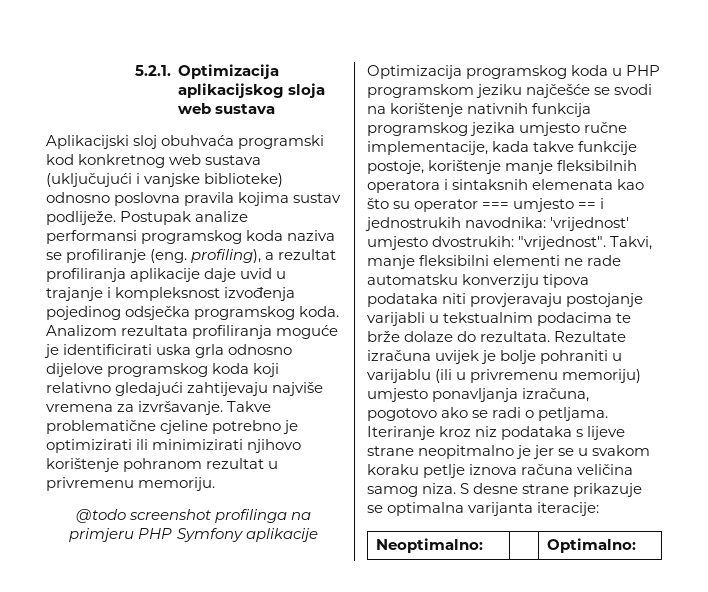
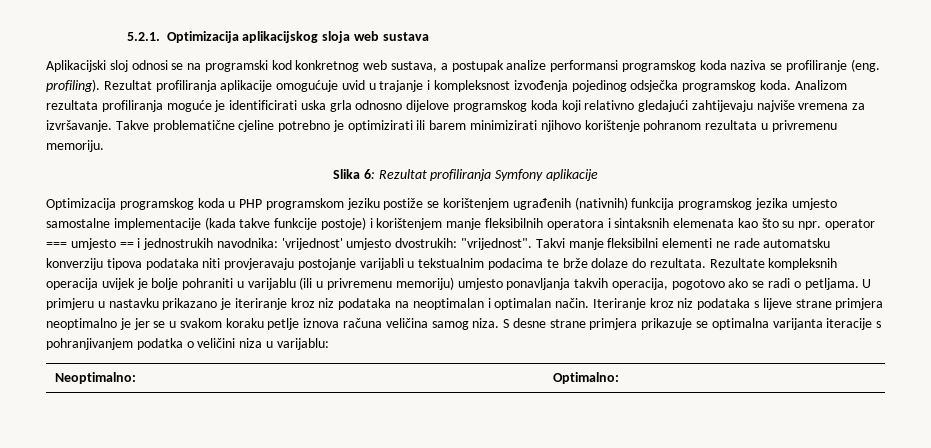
[161,135,235,146] obuhvaća -> [131,60,202,70] odnosi se na
[205,155,262,165] [46,173,284,187] [46,192,342,206] [46,211,192,225] sustava (uključujući i vanjske biblioteke) odnosno poslovna pravila kojima sustav podliježe. Postupak -> [391,60,504,72] sustava, a postupak
[191,249,337,263] profiling), a rezultat -> [46,79,152,92] profiling). Rezultat
[204,268,237,282] daje -> [276,80,339,92] omogućuje
(149, 444) none -> [429,120,467,130] barem
[206,458,265,469] rezultat -> [705,120,758,130] rezultata
[75,509,312,523] [69,528,173,542] @todo screenshot profilinga na primjeru PHP -> [333,169,492,181] Slika 6: Rezultat profiliranja
[526,84,653,98] [367,103,592,117] [367,122,628,136] [367,141,638,155] [367,160,502,174] najčešće se svodi na korištenje nativnih funkcija programskog jezika umjesto ručne implementacije, kada takve funkcije postoje, korištenje -> [383,197,837,210] [46,217,443,230] postiže se korištenjem ugrađenih (nativnih) funkcija programskog jezika umjesto samostalne implementacije (kada takve funkcije postoje) i korištenjem
(411, 205) none -> [798,221,822,230] npr.
[610,236,653,250] Takvi, -> [535,238,565,248] Takvi
[367,350,431,361] izračuna -> [768,258,838,270] [46,278,98,290] kompleksnih operacija
[522,388,590,402] izračuna, -> [574,278,668,290] takvih operacija,
(609, 414) none -> [862,279,872,288] [46,298,590,310] U primjeru u nastavku prikazano je iteriranje kroz niz podataka na neoptimalan i optimalan način.
[418,445,515,459] neopitmalno -> [835,298,884,310] [46,318,117,330] primjera neoptimalno
(570, 489) none -> [589,318,638,330] primjera
[537,502,600,516] iteracije: -> [826,318,882,330] [46,338,329,350] iteracije s pohranjivanjem podatka o veličini niza u varijablu:

